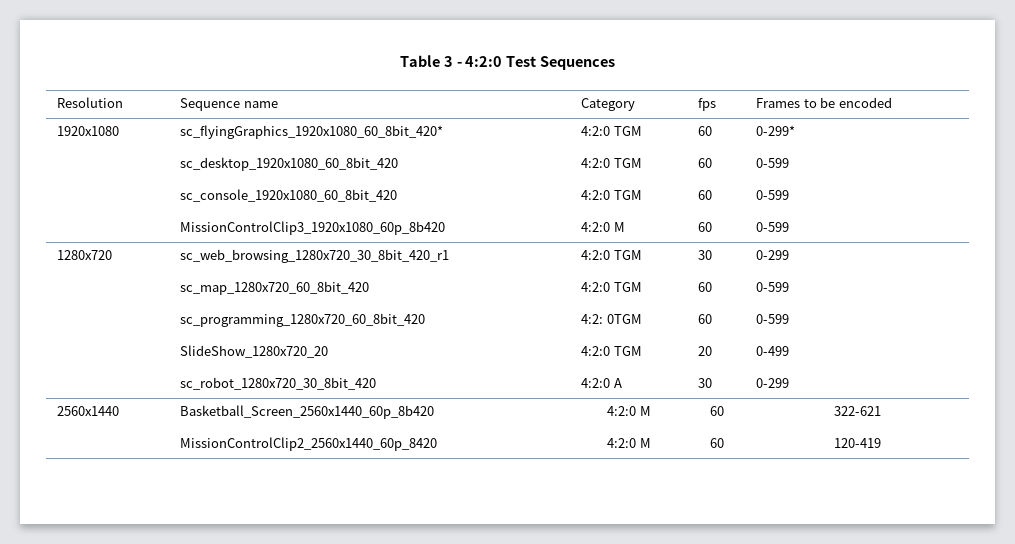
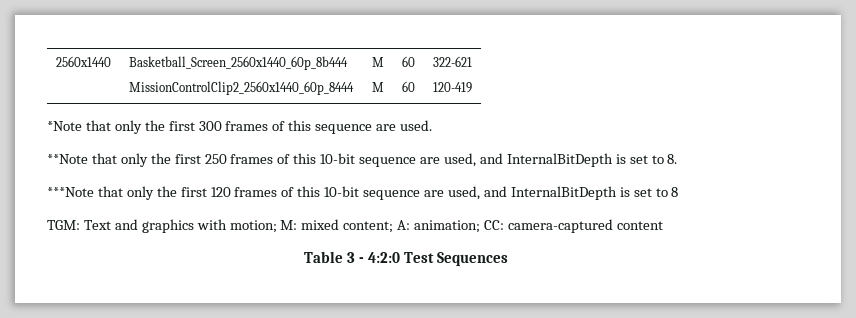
[399,55,616,70] [57,97,124,108] [180,98,278,111] [581,98,636,111] [698,98,717,111] [756,97,892,108] [57,126,120,136] [180,125,444,139] [180,157,399,171] [180,189,398,202] [180,221,446,235] [581,126,642,136] [581,158,642,168] [581,190,642,200] [581,222,625,232] [698,126,713,136] [698,158,713,168] [698,190,713,200] [698,222,713,232] [756,125,796,136] [756,158,790,168] [756,190,790,200] [756,222,790,232] [57,250,113,260] [180,249,450,263] [180,281,370,295] [180,313,426,327] [180,345,329,358] [180,377,377,390] [581,250,642,260] [581,282,642,292] [581,314,642,324] [581,346,642,356] [581,378,622,388] [698,250,713,260] [698,282,713,292] [698,314,713,324] [698,346,713,356] [698,378,713,388] [756,250,790,260] [756,282,790,292] [756,314,790,324] [756,346,790,356] [756,378,790,388] [57,406,120,416] [180,405,435,419] [180,437,438,451] [607,406,637,416] Table 3 - 4:2:0 Test Sequences // Resolution | Sequence name | Category | fps | Frames to be encoded // 1920x1080 | sc_flyingGraphics_1920x1080_60_8bit_420* // sc_desktop_1920x1080_60_8bit_420 // sc_console_1920x1080_60_8bit_420 // MissionControlClip3_1920x1080_60p_8b420 | 4:2:0 TGM // 4:2:0 TGM // 4:2:0 TGM // 4:2:0 M | 60 // 60 // 60 // 60 | 0-299* // 0-599 // 0-599 // 0-599 // 1280x720 | sc_web_browsing_1280x720_30_8bit_420_r1 // sc_map_1280x720_60_8bit_420 // sc_programming_1280x720_60_8bit_420 // SlideShow_1280x720_20 // sc_robot_1280x720_30_8bit_420 | 4:2:0 TGM // 4:2:0 TGM // 4:2: 0TGM // 4:2:0 TGM // 4:2:0 A | 30 // 60 // 60 // 20 // 30 | 0-299 // 0-599 // 0-599 // 0-499 // 0-299 // 2560x1440 | Basketball_Screen_2560x1440_60p_8b420 // MissionControlClip2_2560x1440_60p_8420 | 4:2:0 -> [55,56,111,67] [128,56,348,70] [128,81,354,95] 2560x1440 | Basketball_Screen_2560x1440_60p_8b444 // MissionControlClip2_2560x1440_60p_8444 |
[607,438,637,448] 4:2:0 -> (384, 62) none
(881, 443) none -> [47,120,433,134] [47,153,678,167] [47,186,679,200] [47,219,663,233] [304,251,508,266] // *Note that only the first 300 frames of this sequence are used. // **Note that only the first 250 frames of this 10-bit sequence are used, and InternalBitDepth is set to 8. // ***Note that only the first 120 frames of this 10-bit sequence are used, and InternalBitDepth is set to 8 // TGM: Text and graphics with motion; M: mixed content; A: animation; CC: camera-captured content // Table 3 - 4:2:0 Test Sequences

